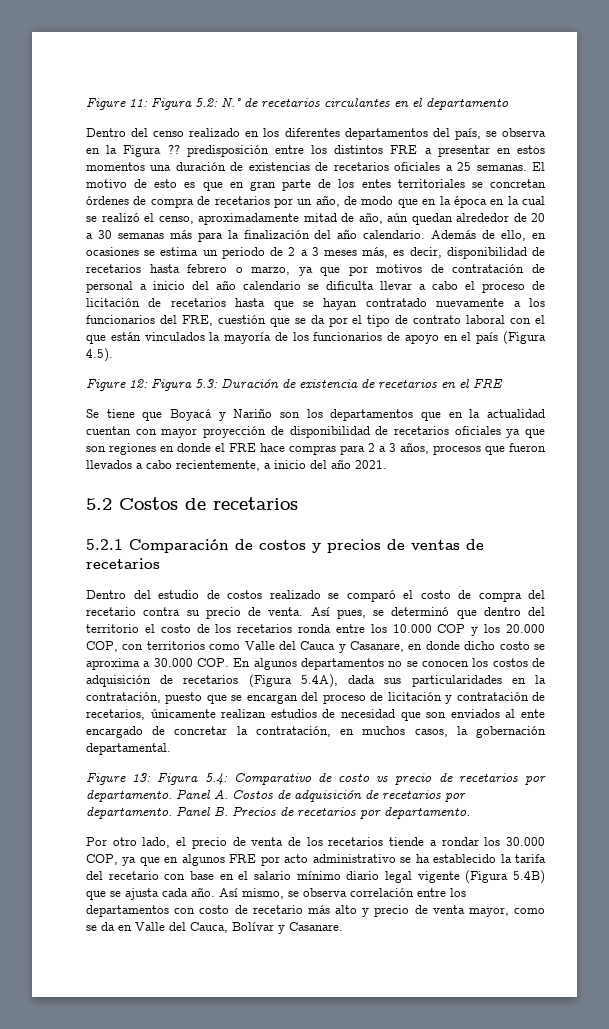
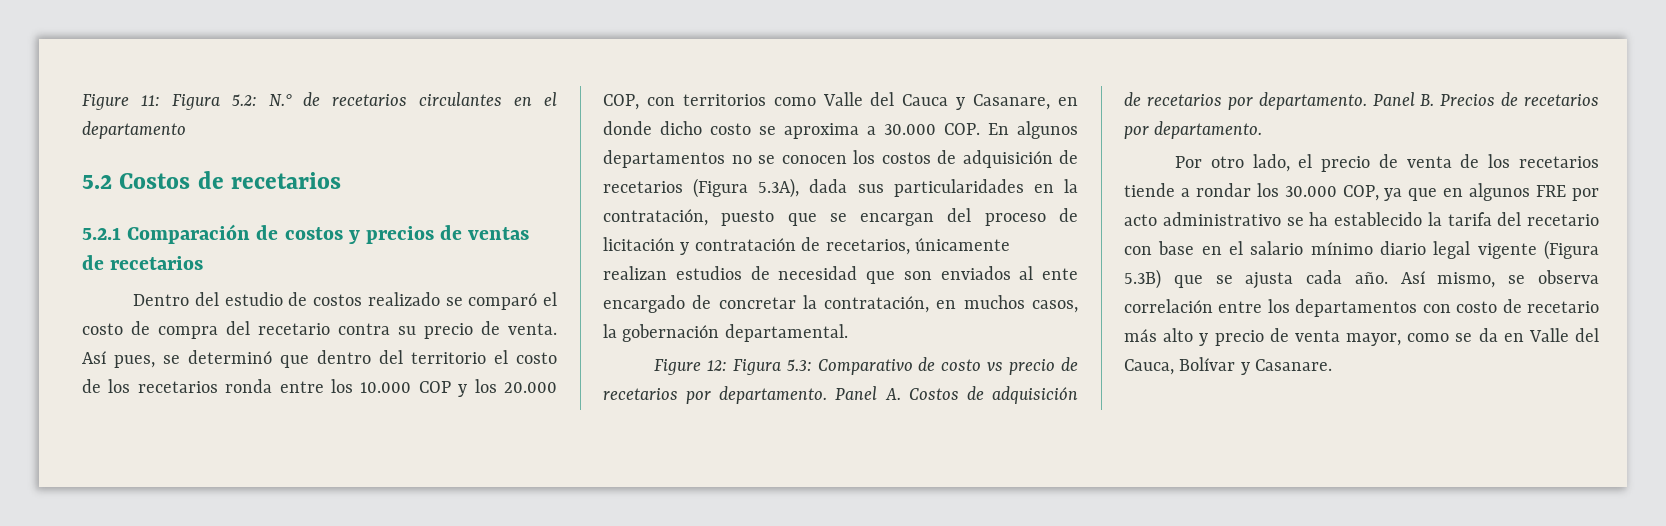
[86,128,546,140] [86,145,545,157] [86,162,545,171] [86,179,546,191] [86,195,545,208] [86,212,545,225] [86,229,546,242] [86,247,545,259] [86,264,546,276] [86,280,545,293] [86,298,545,310] [86,315,545,327] [86,331,546,345] [86,348,113,362] [86,378,503,391] [86,408,545,421] [86,426,545,438] [86,442,546,455] [86,459,387,471] // Dentro del censo realizado en los diferentes departamentos del país, se observa en la Figura ?? predisposición entre los distintos FRE a presentar en estos momentos una duración de existencias de recetarios oficiales a 25 semanas. El motivo de esto es que en gran parte de los entes territoriales se concretan órdenes de compra de recetarios por un año, de modo que en la época en la cual se realizó el censo, aproximadamente mitad de año, aún quedan alrededor de 20 a 30 semanas más para la finalización del año calendario. Además de ello, en ocasiones se estima un periodo de 2 a 3 meses más, es decir, disponibilidad de recetarios hasta febrero o marzo, ya que por motivos de contratación de personal a inicio del año calendario se dificulta llevar a cabo el proceso de licitación de recetarios hasta que se hayan contratado nuevamente a los funcionarios del FRE, cuestión que se da por el tipo de contrato laboral con el que están vinculados la mayoría de los funcionarios de apoyo en el país (Figura 4.5). // Figure 12: Figura 5.3: Duración de existencia de recetarios en el FRE // Se tiene que Boyacá y Nariño son los departamentos que en la actualidad cuentan con mayor proyección de disponibilidad de recetarios oficiales ya que son regiones en donde el FRE hace compras para 2 a 3 años, procesos que fueron llevados a cabo recientemente, a inicio del año 2021. -> (186, 130) none
[300,674,338,688] 5.4A), -> [758,178,800,198] 5.3A),
[132,773,228,785] 13: Figura 5.4: -> [706,359,812,375] 12: Figura 5.3:
[513,870,545,884] 5.4B) -> [1124,269,1161,289] 5.3B)

